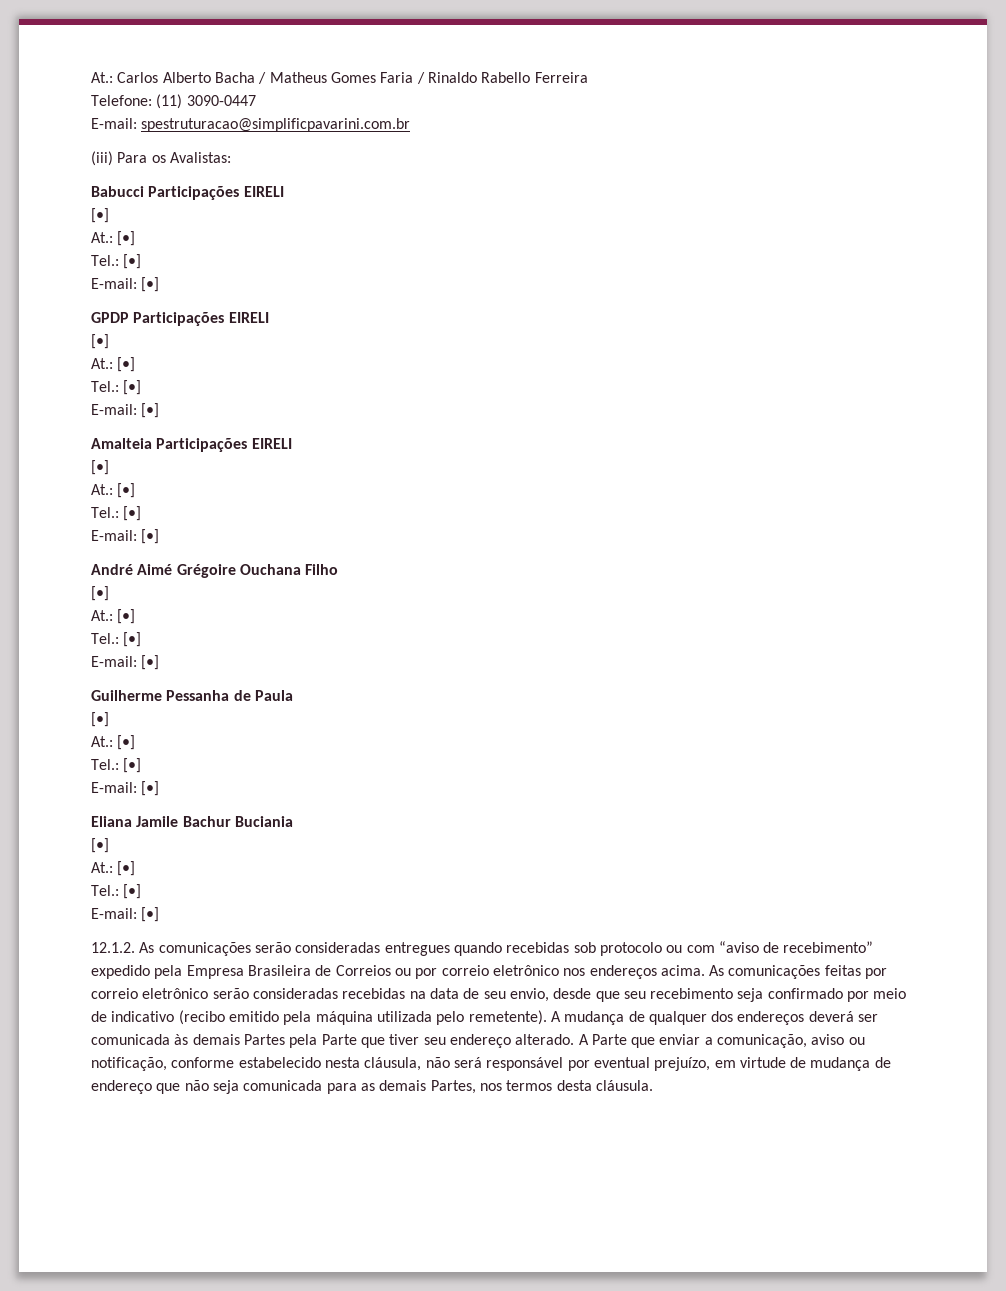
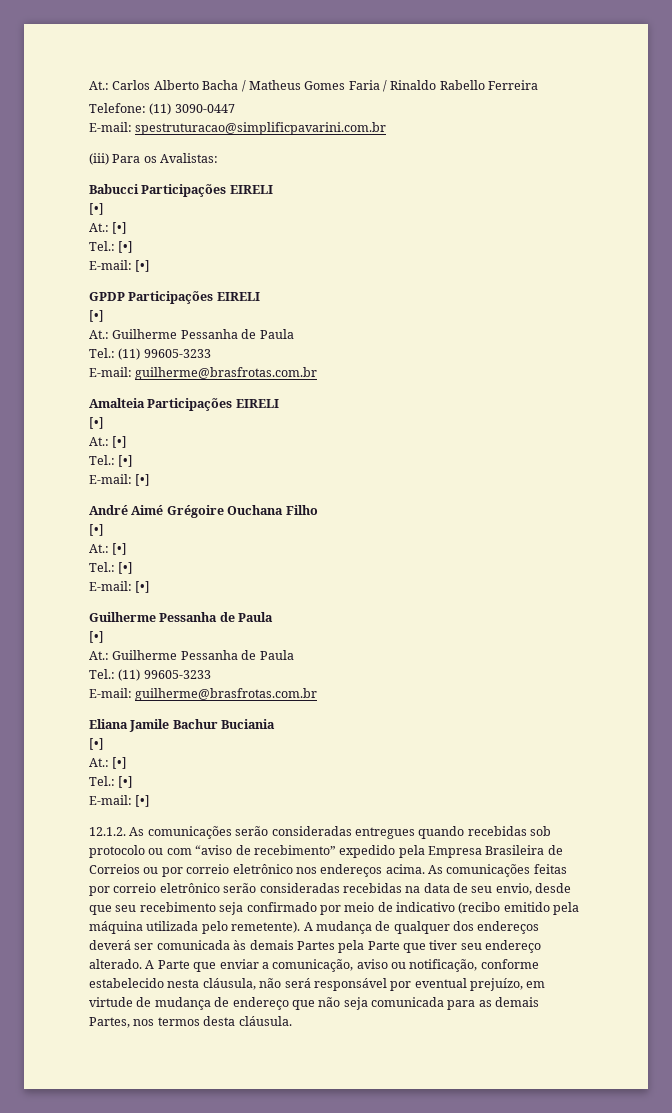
[117,357,136,372] [91,380,142,395] [91,403,160,418] [•] // Tel.: [•] // E-mail: [•] -> [112,329,294,339] [89,348,211,360] [89,367,318,380] Guilherme Pessanha de Paula // Tel.: (11) 99605-3233 // E-mail: guilherme@brasfrotas.com.br
[117,735,136,750] [91,758,142,773] [91,781,160,796] [•] // Tel.: [•] // E-mail: [•] -> [112,650,294,660] [89,669,211,681] [89,688,318,701] Guilherme Pessanha de Paula // Tel.: (11) 99605-3233 // E-mail: guilherme@brasfrotas.com.br

